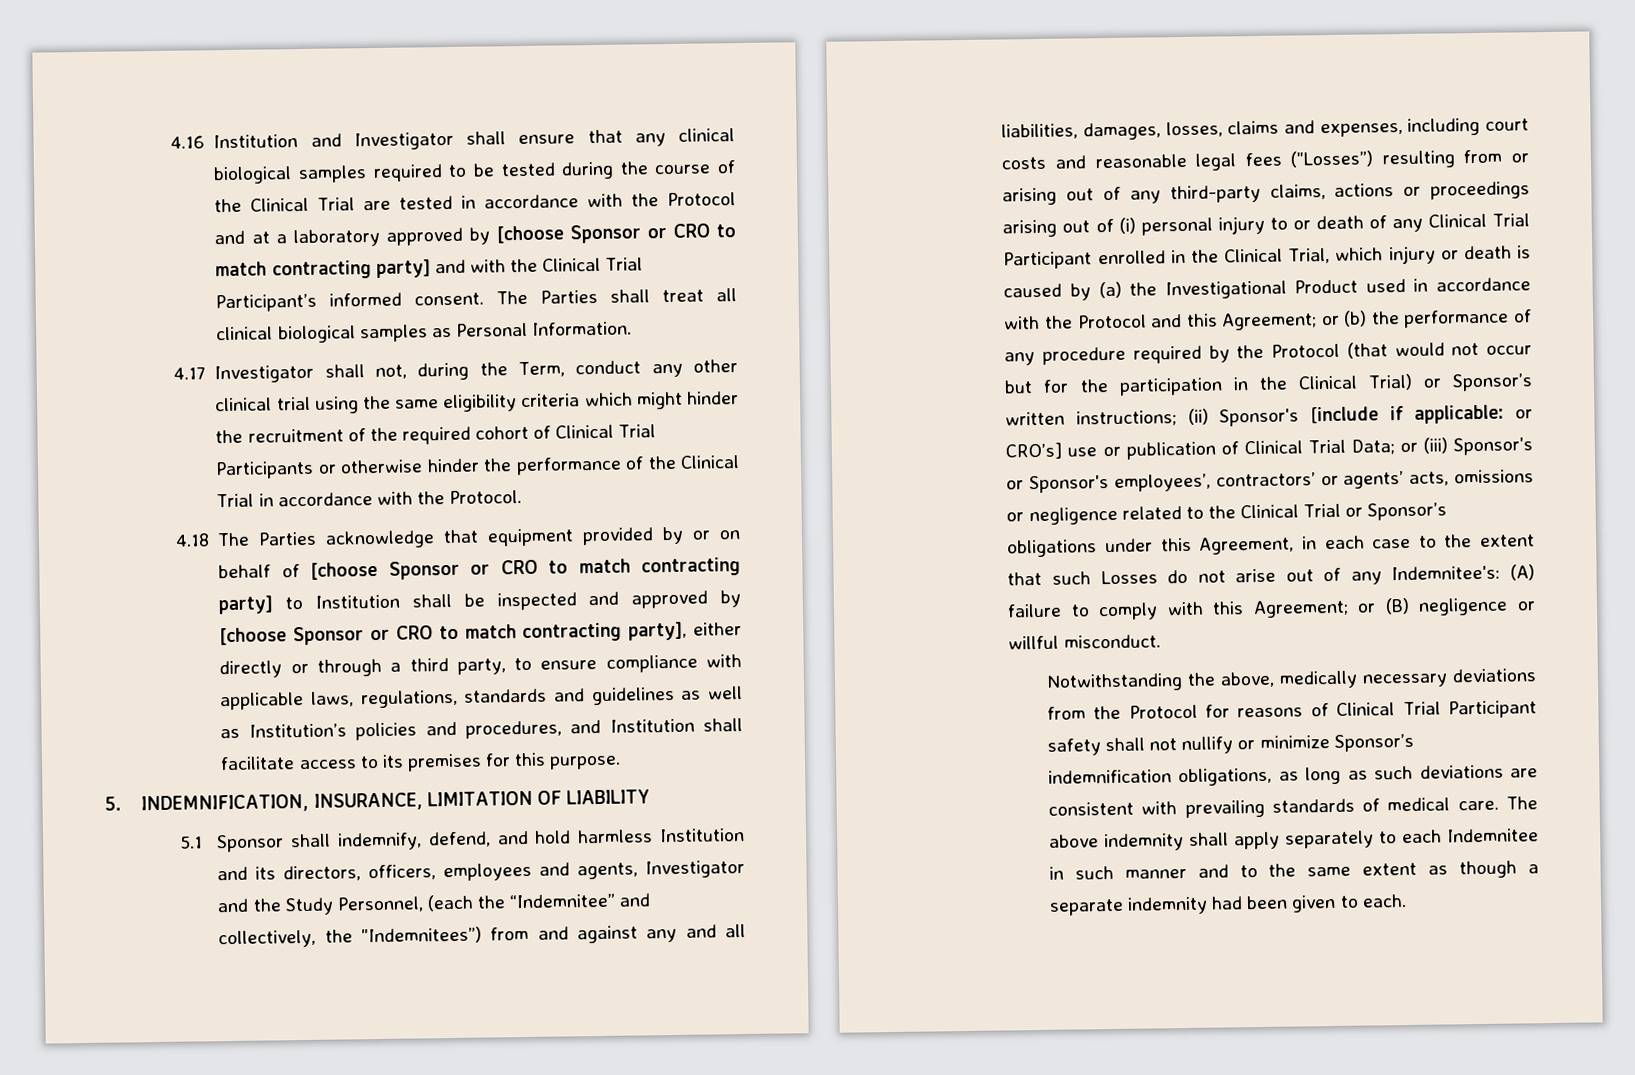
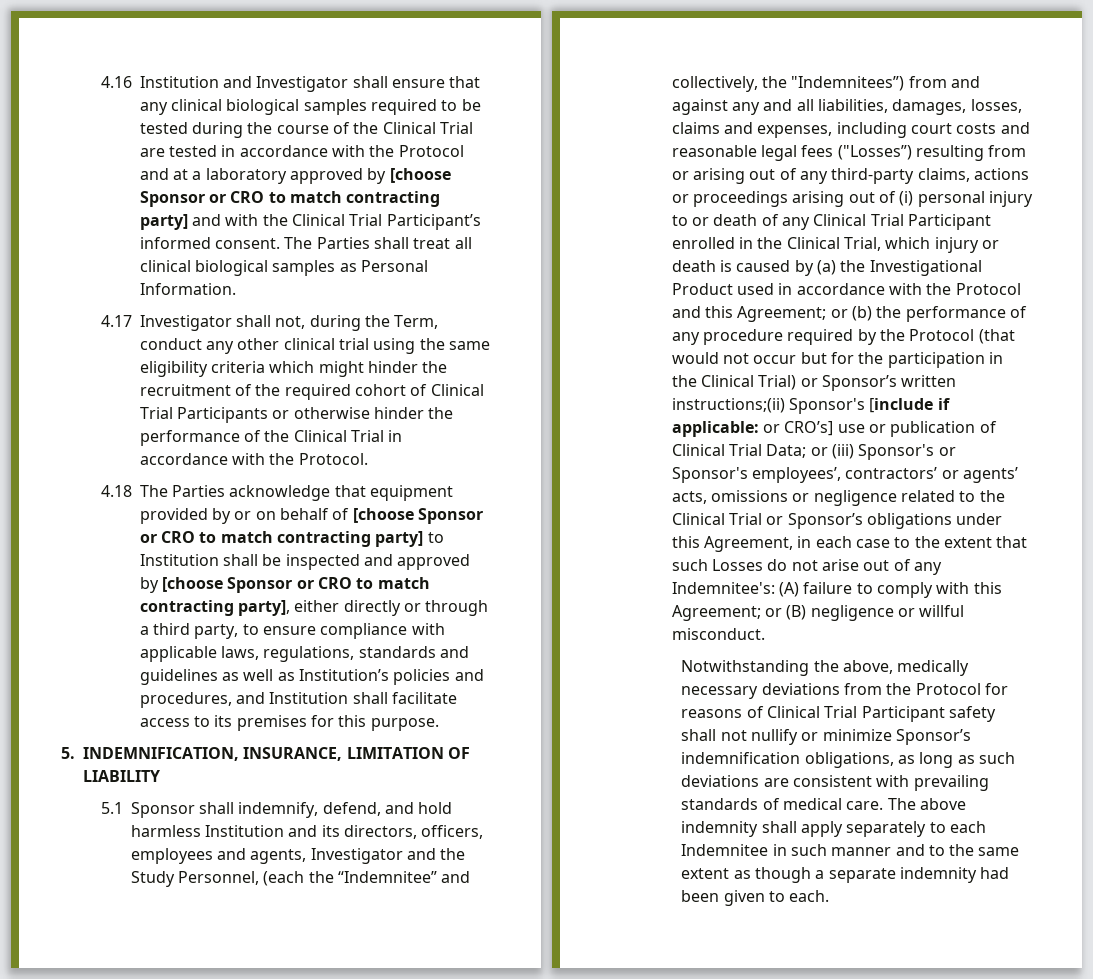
[1076,408,1209,427] instructions; (ii) -> [671,398,785,413] instructions;(ii)

